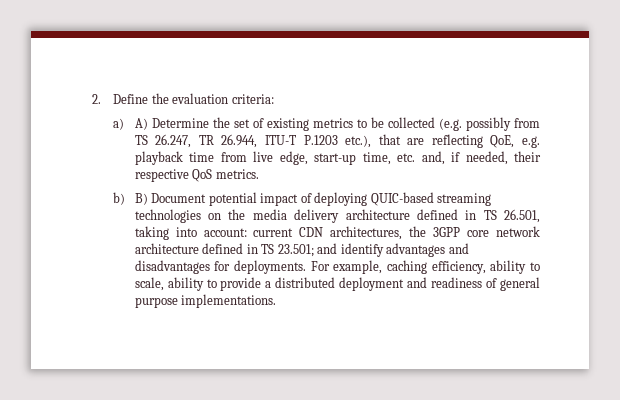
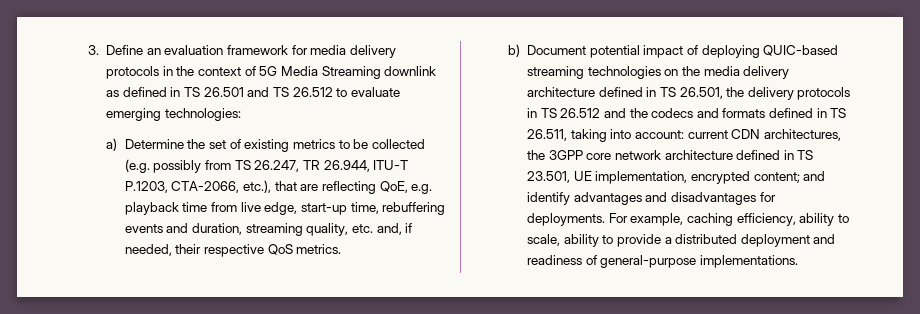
[91,93,274,104] 2. Define the evaluation criteria: -> [87,45,397,58] [106,66,437,79] [106,87,400,97] [106,108,241,121] 3. Define an evaluation framework for media delivery protocols in the context of 5G Media Streaming downlink as defined in TS 26.501 and TS 26.512 to evaluate emerging technologies:
[134,118,148,130] A) -> (118, 144) none
[303,135,338,145] P.1203 -> [124,181,240,193] P.1203, CTA-2066,
(391, 158) none -> [382,202,446,215] [124,223,349,236] rebuffering events and duration, streaming quality,
[134,193,148,205] B) -> (521, 50) none
(541, 216) none -> [726,87,851,100] [526,108,847,118] [526,129,567,141] the delivery protocols in TS 26.512 and the codecs and formats defined in TS 26.511,
[277,244,314,257] 23.501; -> [526,171,800,184] 23.501, UE implementation, encrypted content;
[499,277,540,291] [134,297,178,308] general purpose -> [600,255,697,268] general-purpose

